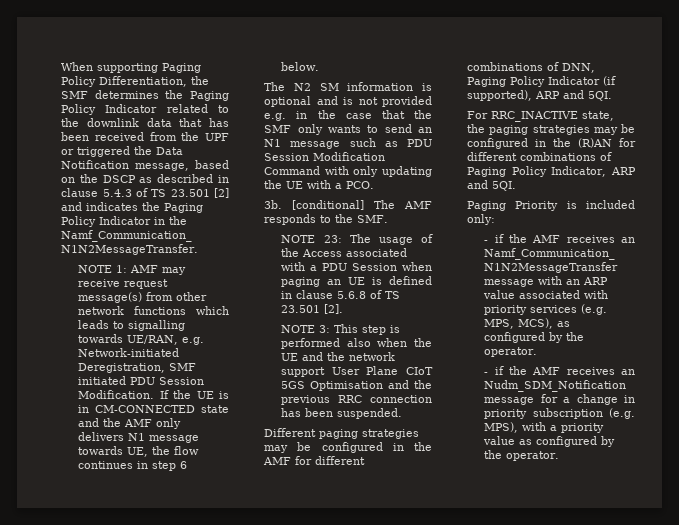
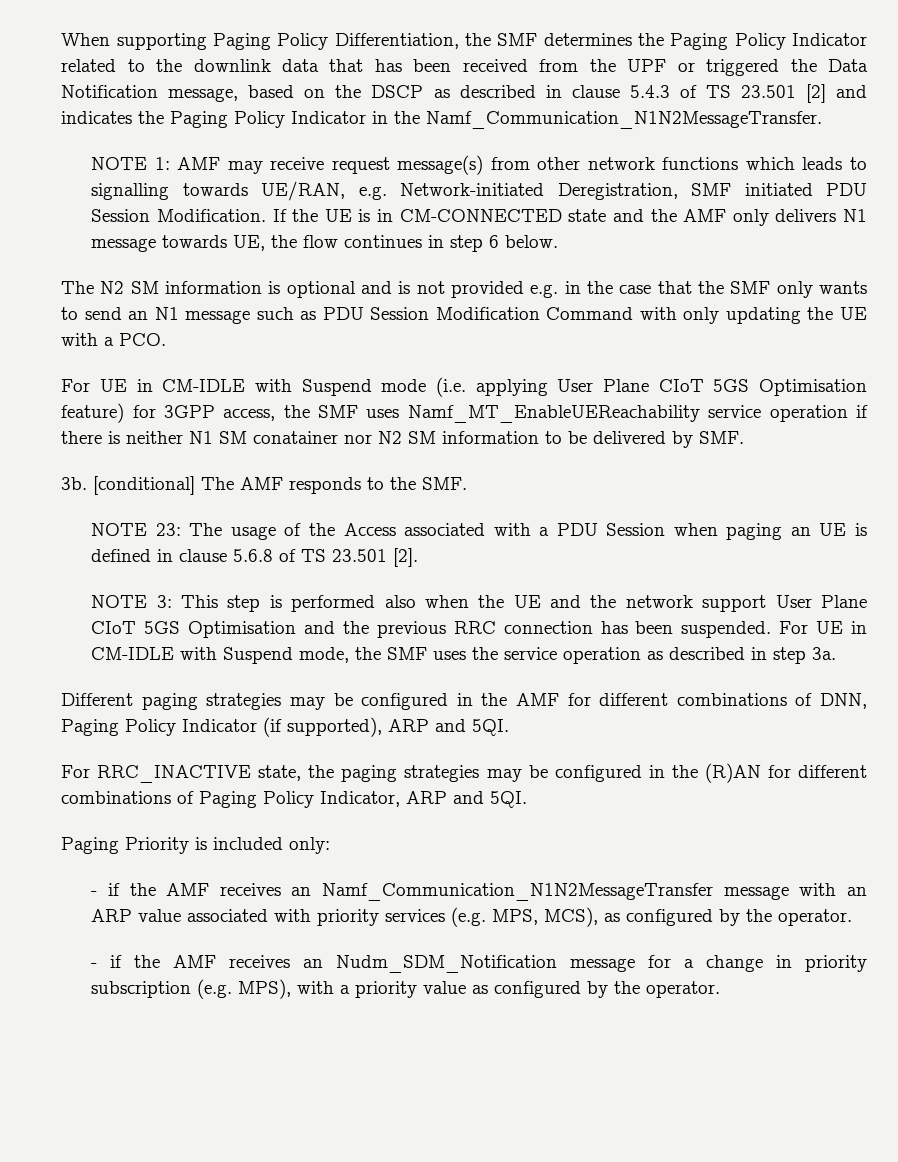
(375, 185) none -> [61,377,867,397] [61,403,868,423] [61,431,745,448] // For UE in CM-IDLE with Suspend mode (i.e. applying User Plane CIoT 5GS Optimisation feature) for 3GPP access, the SMF uses Namf_MT_EnableUEReachability service operation if there is neither N1 SM conatainer nor N2 SM information to be delivered by SMF.
(403, 413) none -> [779,621,867,634] [91,647,837,664] For UE in CM-IDLE with Suspend mode, the SMF uses the service operation as described in step 3a.

